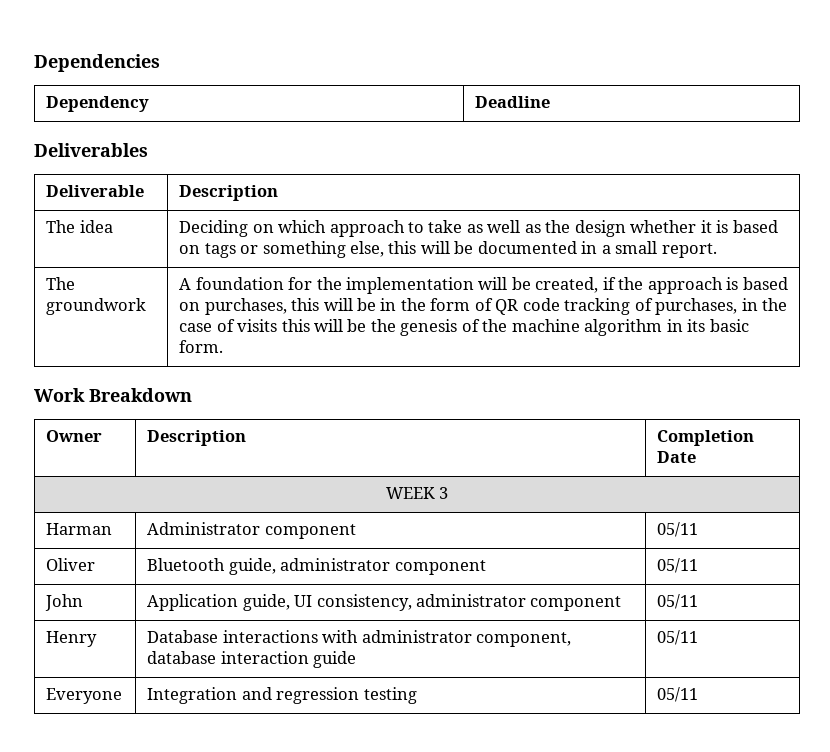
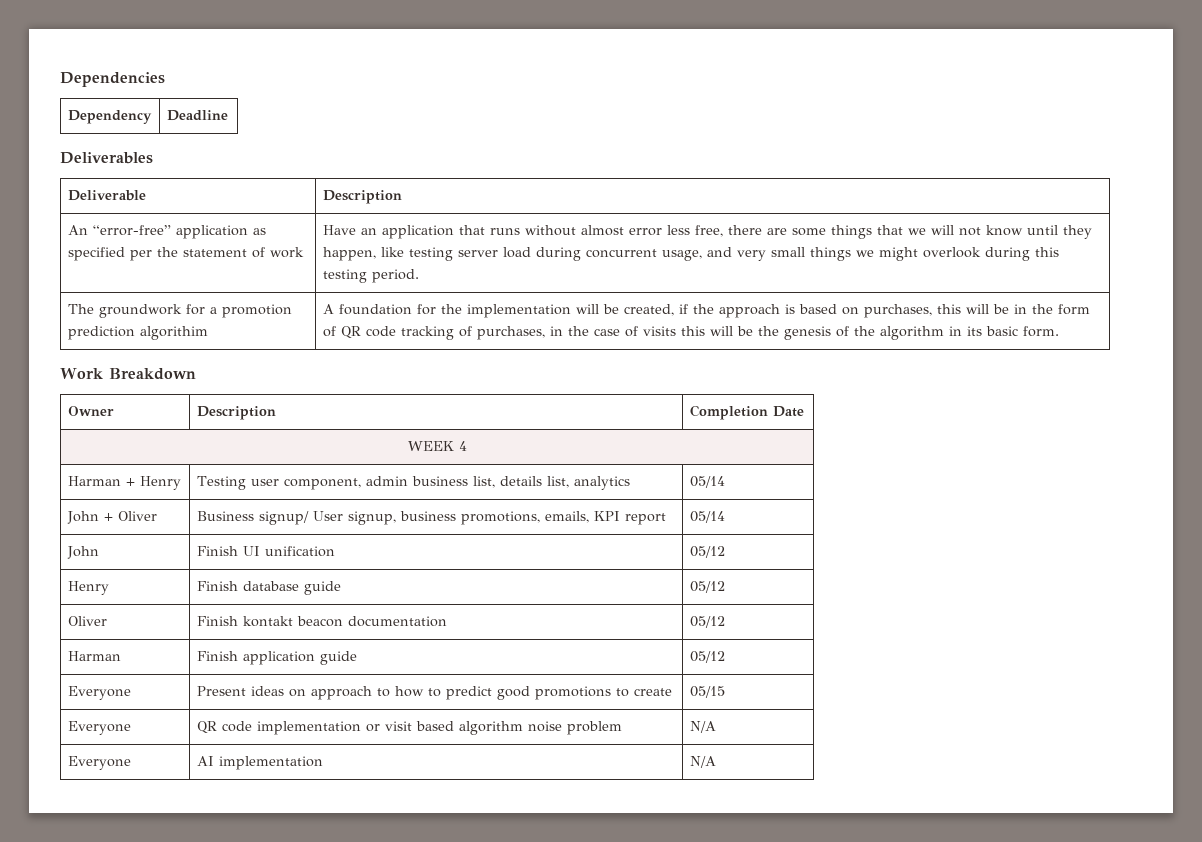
[46,220,113,233] [179,220,778,237] [179,241,717,258] [46,277,76,290] [46,298,147,315] The idea | Deciding on which approach to take as well as the design whether it is based on tags or something else, this will be documented in a small report. // The groundwork -> [67,225,266,239] [67,247,304,261] [322,225,1092,239] [322,247,1059,261] [322,269,419,283] [67,304,292,318] [67,326,208,340] An “error-free” application as specified per the statement of work | Have an application that runs without almost error less free, there are some things that we will not know until they happen, like testing server load during concurrent usage, and very small things we might overlook during this testing period. // The groundwork for a promotion prediction algorithim
[511,319,580,332] machine -> (875, 331) none
[439,487,449,499] [46,523,113,535] [147,522,356,539] [657,522,699,537] [46,558,96,571] [147,558,486,575] [657,558,699,573] [45,594,84,611] [147,594,622,611] [657,594,699,609] [46,631,98,647] [147,630,572,647] [147,651,357,668] [657,630,699,645] [46,688,123,704] [147,687,417,704] [657,687,699,702] 3 // Harman | Administrator component | 05/11 // Oliver | Bluetooth guide, administrator component | 05/11 // John | Application guide, UI consistency, administrator component | 05/11 // Henry | Database interactions with administrator component, database interaction guide | 05/11 // Everyone | Integration and regression testing | 05/11 -> [458,441,467,451] [67,476,181,490] [196,476,630,490] [689,476,725,488] [66,511,157,524] [196,511,666,525] [689,511,725,523] [66,546,99,559] [196,546,335,557] [689,546,725,558] [67,581,109,595] [196,581,341,595] [689,581,725,593] [67,616,107,626] [196,616,447,627] [689,616,725,628] [67,651,121,661] [196,651,357,665] [689,651,725,663] [67,686,131,700] [196,686,672,700] [689,686,725,698] [67,721,131,735] [196,721,622,735] [689,721,716,733] [67,756,131,770] [196,756,323,770] [689,756,716,768] 4 // Harman + Henry | Testing user component, admin business list, details list, analytics | 05/14 // John + Oliver | Business signup/ User signup, business promotions, emails, KPI report | 05/14 // John | Finish UI unification | 05/12 // Henry | Finish database guide | 05/12 // Oliver | Finish kontakt beacon documentation | 05/12 // Harman | Finish application guide | 05/12 // Everyone | Present ideas on approach to how to predict good promotions to create | 05/15 // Everyone | QR code implementation or visit based algorithm noise problem | N/A // Everyone | AI implementation | N/A

